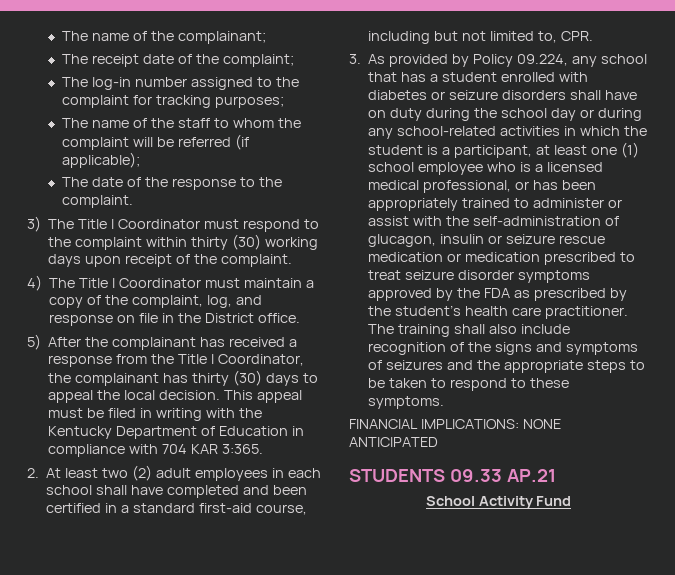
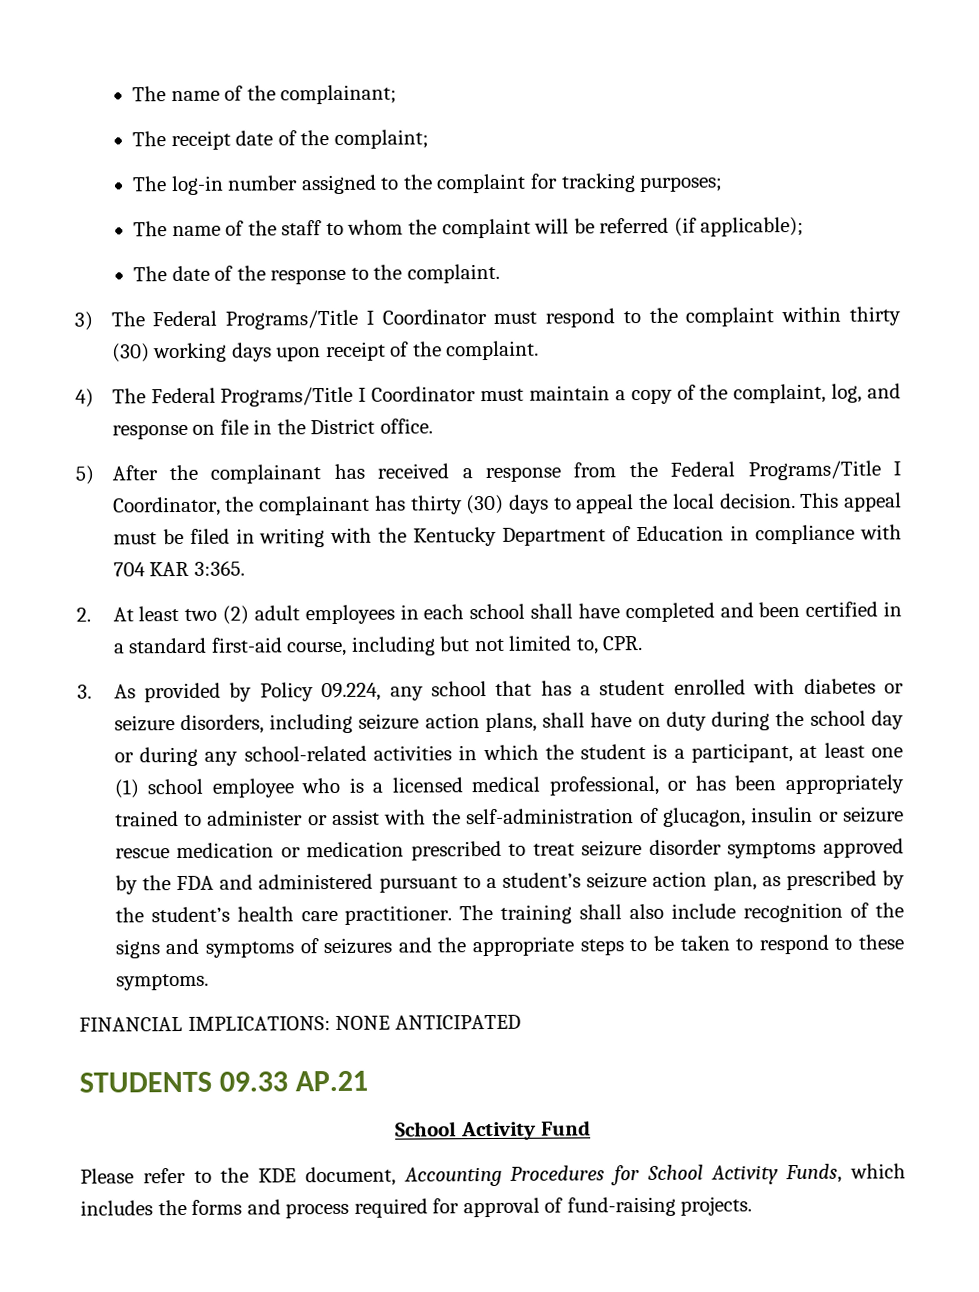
[78,219,108,229] Title -> [152,309,359,330] Federal Programs/Title
[79,278,109,288] Title -> [150,386,354,407] Federal Programs/Title
[177,354,207,364] Title -> [670,460,881,481] Federal Programs/Title
[502,90,567,100] disorders -> [179,712,537,735] disorders, including seizure action plans,
(511, 293) none -> [219,871,757,893] and administered pursuant to a student’s seizure action plan,
(572, 501) none -> [80,1163,906,1187] [80,1196,753,1219] // Please refer to the KDE document, Accounting Procedures for School Activity Funds, which includes the forms and process required for approval of fund-raising projects.

